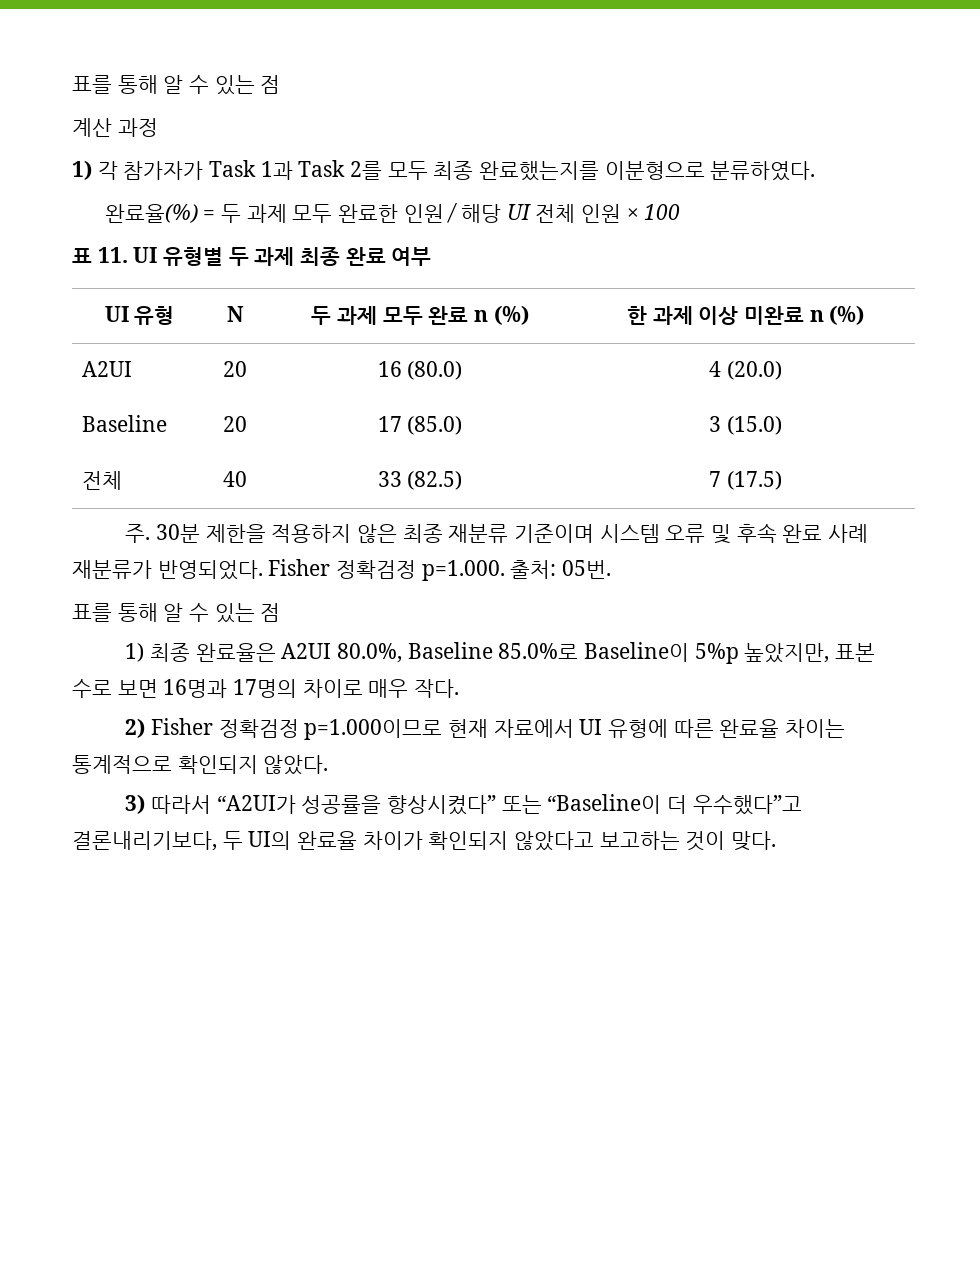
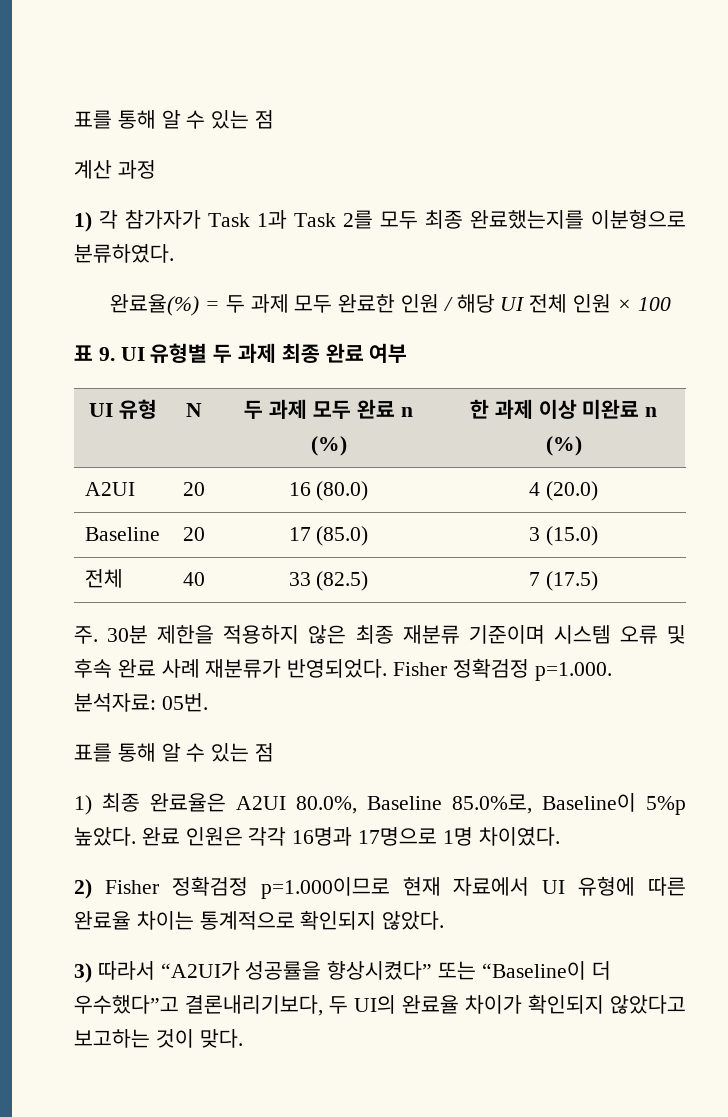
[97,247,128,263] 11. -> [98,347,115,361] 9.
[510,560,557,579] 출처: -> [74,693,156,712] 분석자료:
[498,643,579,659] 85.0%로 -> [452,794,532,814] 85.0%로,
[744,643,876,663] [72,679,460,698] 높았지만, 표본 수로 보면 16명과 17명의 차이로 매우 작다. -> [74,827,560,846] 높았다. 완료 인원은 각각 16명과 17명으로 1명 차이였다.

